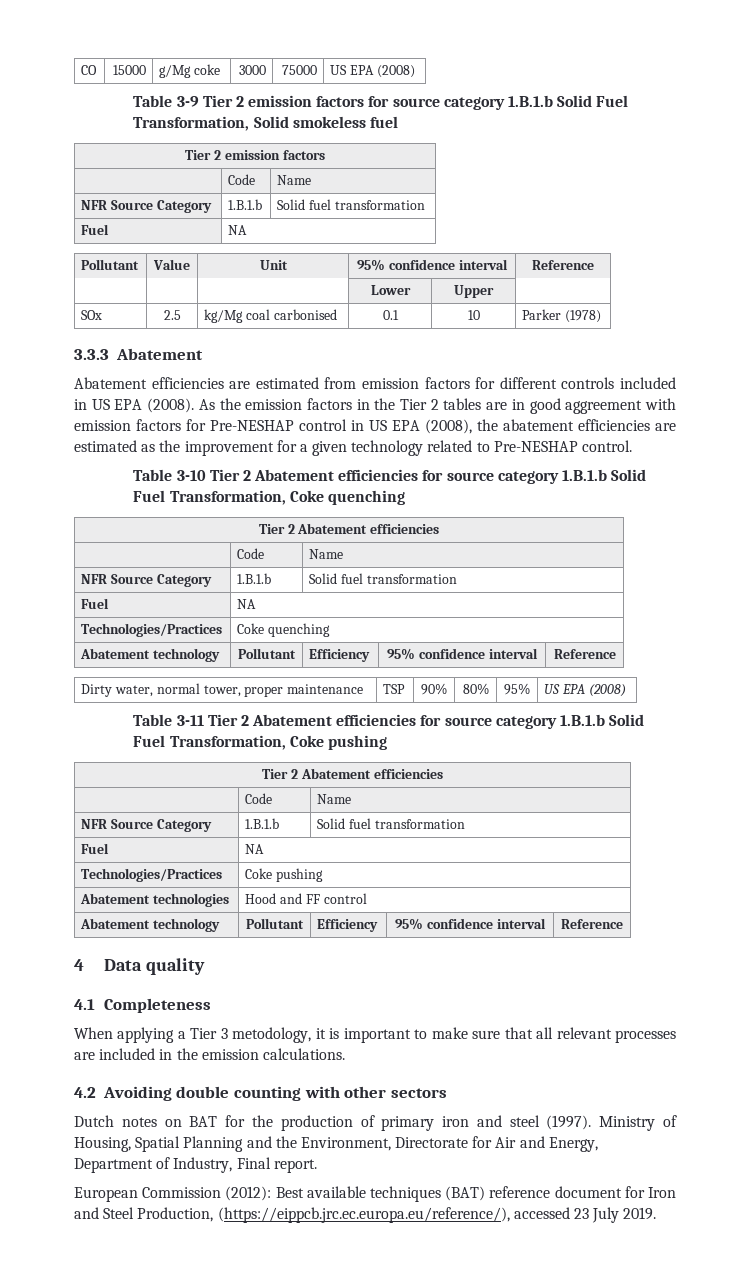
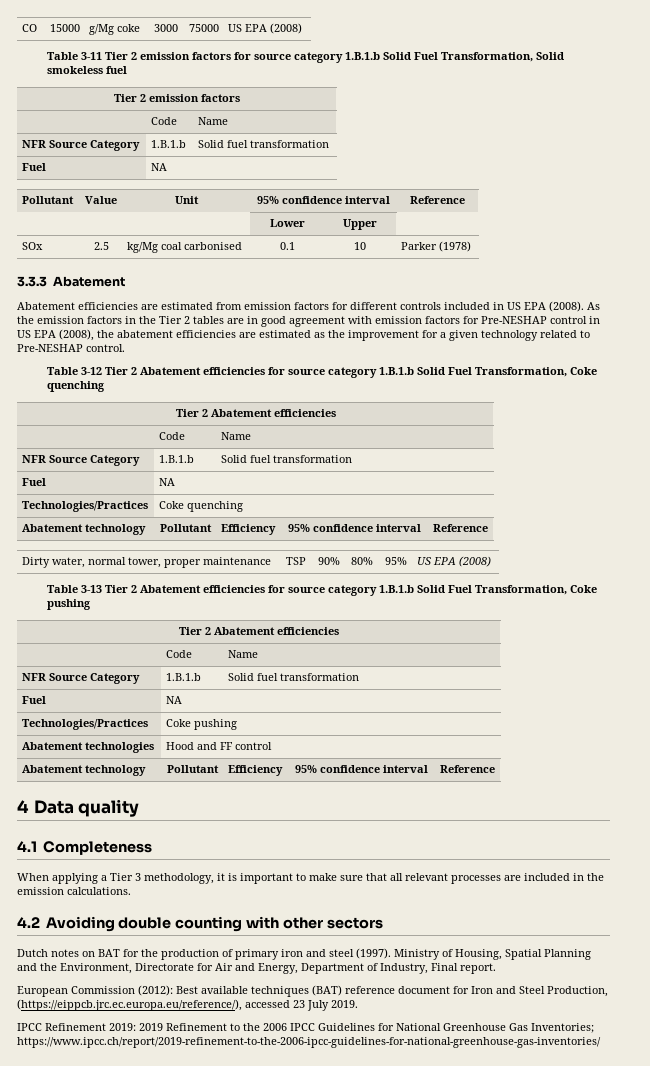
[176,96,199,107] 3-9 -> [80,52,102,60] 3-11
[565,400,643,414] aggreement -> [289,316,345,327] agreement
[176,470,206,481] 3-10 -> [80,367,102,375] 3-12
[176,715,204,726] 3-11 -> [80,585,102,593] 3-13
[232,1027,312,1043] metodology, -> [144,873,214,884] methodology,
(657, 1213) none -> [17,1023,594,1033] [17,1037,601,1048] // IPCC Refinement 2019: 2019 Refinement to the 2006 IPCC Guidelines for National Greenhouse Gas Inventories; https://www.ipcc.ch/report/2019-refinement-to-the-2006-ipcc-guidelines-for-national-greenhouse-gas-inventories/

